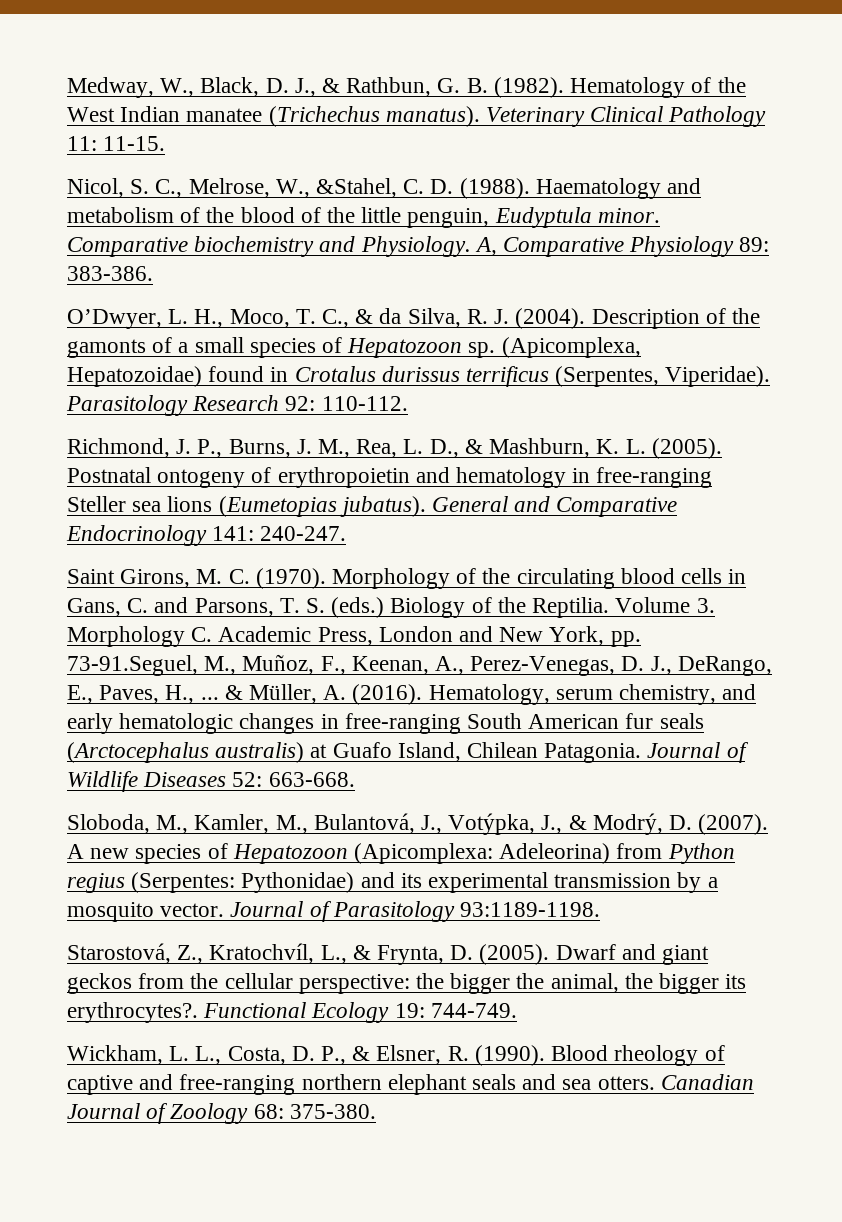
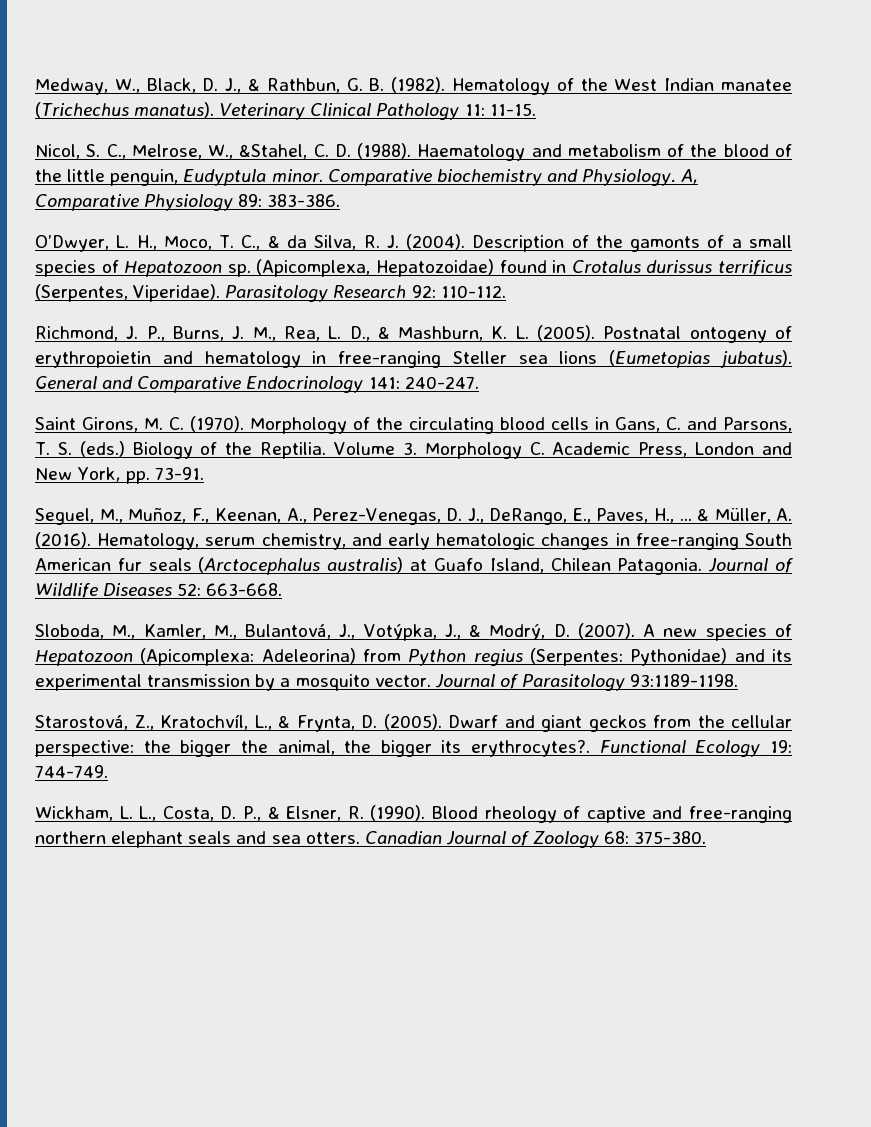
[67,655,198,676] 73-91.Seguel, -> [155,467,205,480] [35,508,94,525] 73-91. // Seguel,

